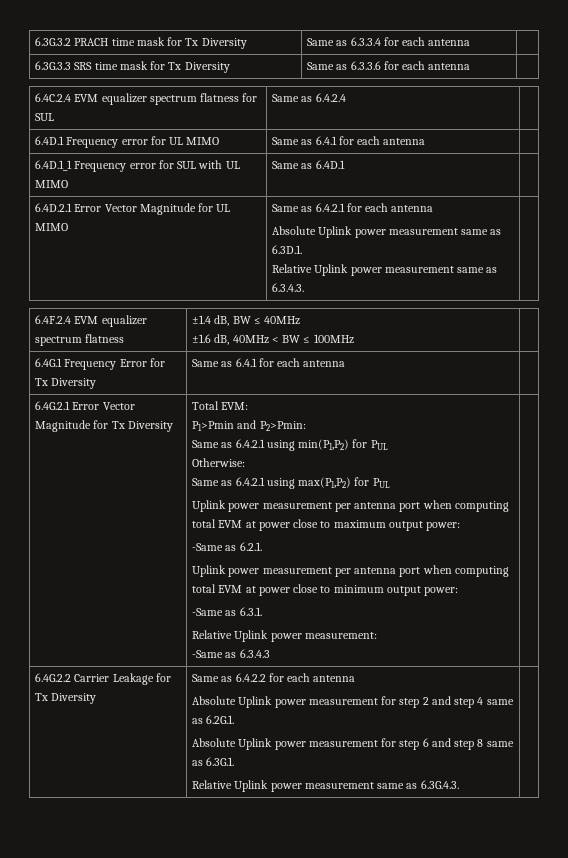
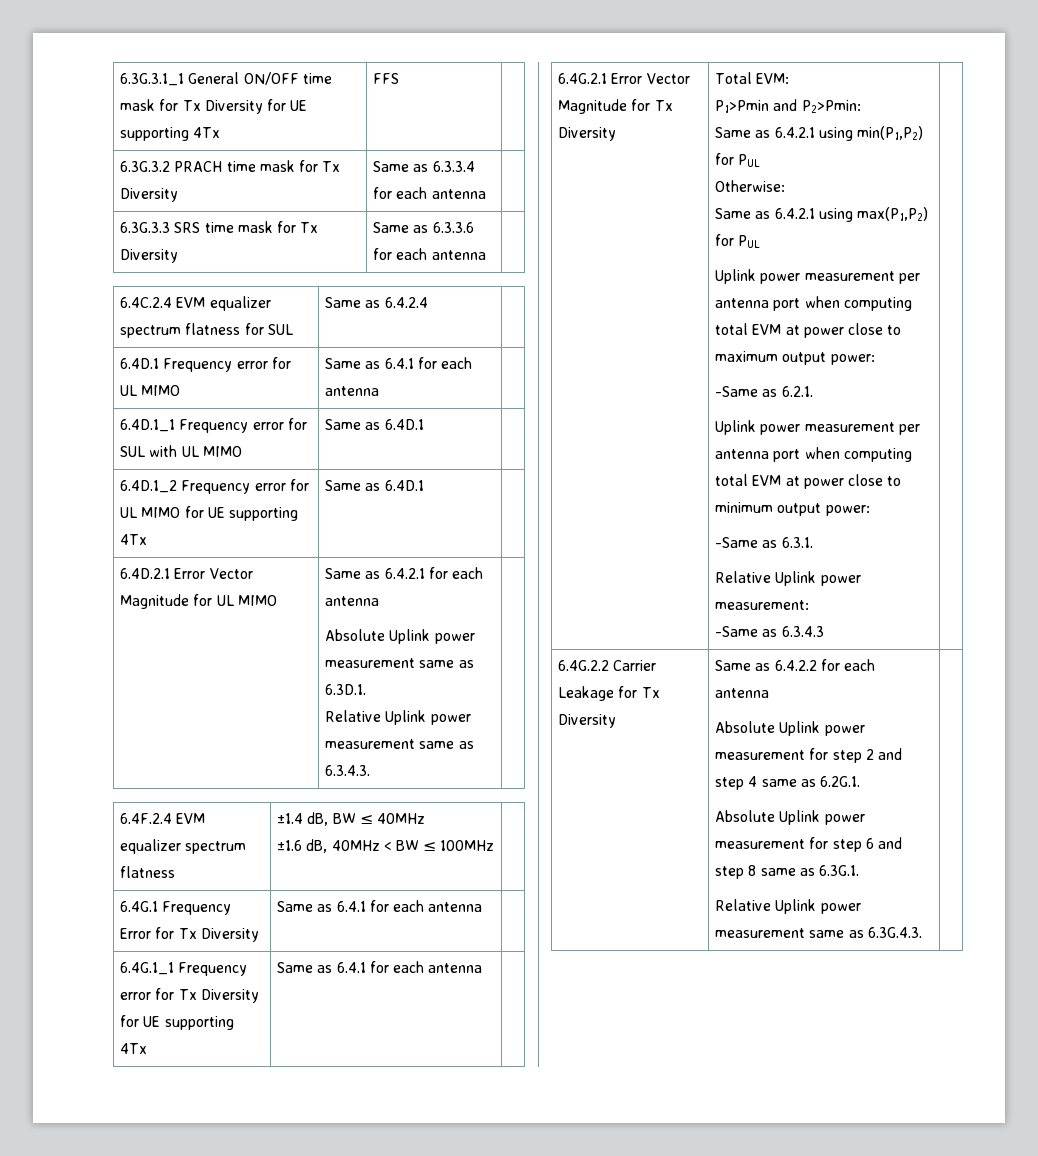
(35, 41) none -> [120,72,332,86] [120,99,308,114] [120,127,221,141] [373,73,400,84] 6.3G.3.1_1 General ON/OFF time mask for Tx Diversity for UE supporting 4Tx | FFS | //
(345, 164) none -> [120,479,309,494] [120,506,298,521] [120,534,148,545] [325,480,424,491] // 6.4D.1_2 Frequency error for UL MIMO for UE supporting 4Tx | Same as 6.4D.1 |
(346, 363) none -> [120,962,248,976] [120,988,259,1003] [120,1015,234,1030] [120,1043,148,1054] [277,961,483,973] // 6.4G.1_1 Frequency error for Tx Diversity for UE supporting 4Tx | Same as 6.4.1 for each antenna |

